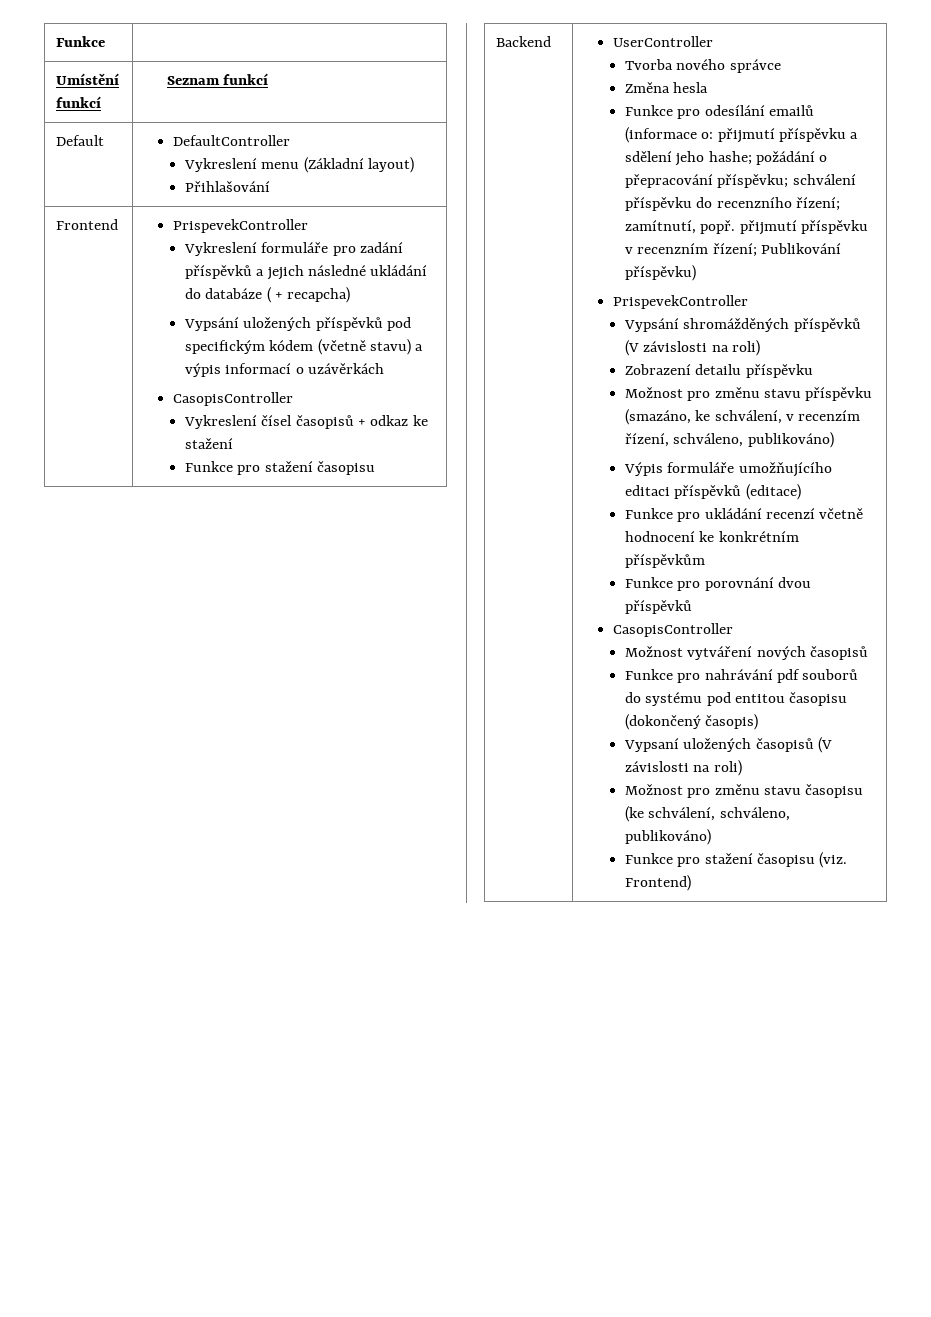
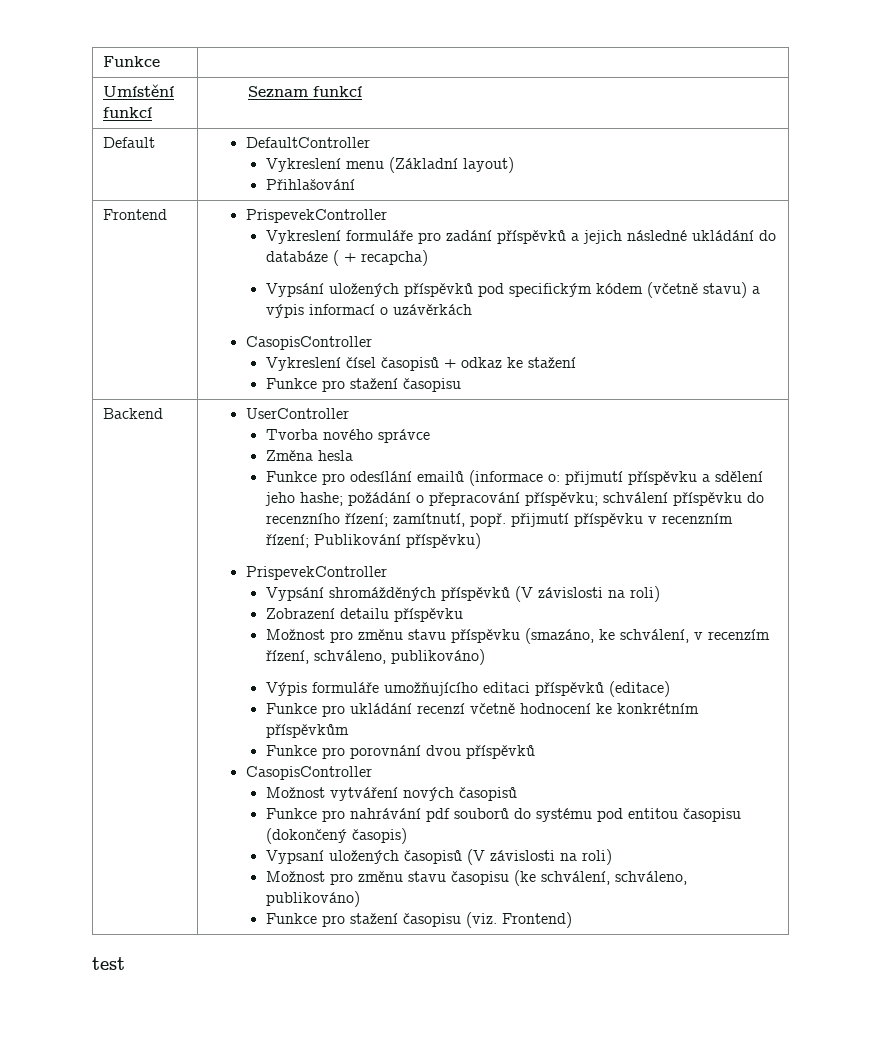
(691, 883) none -> [92,957,125,970] // test

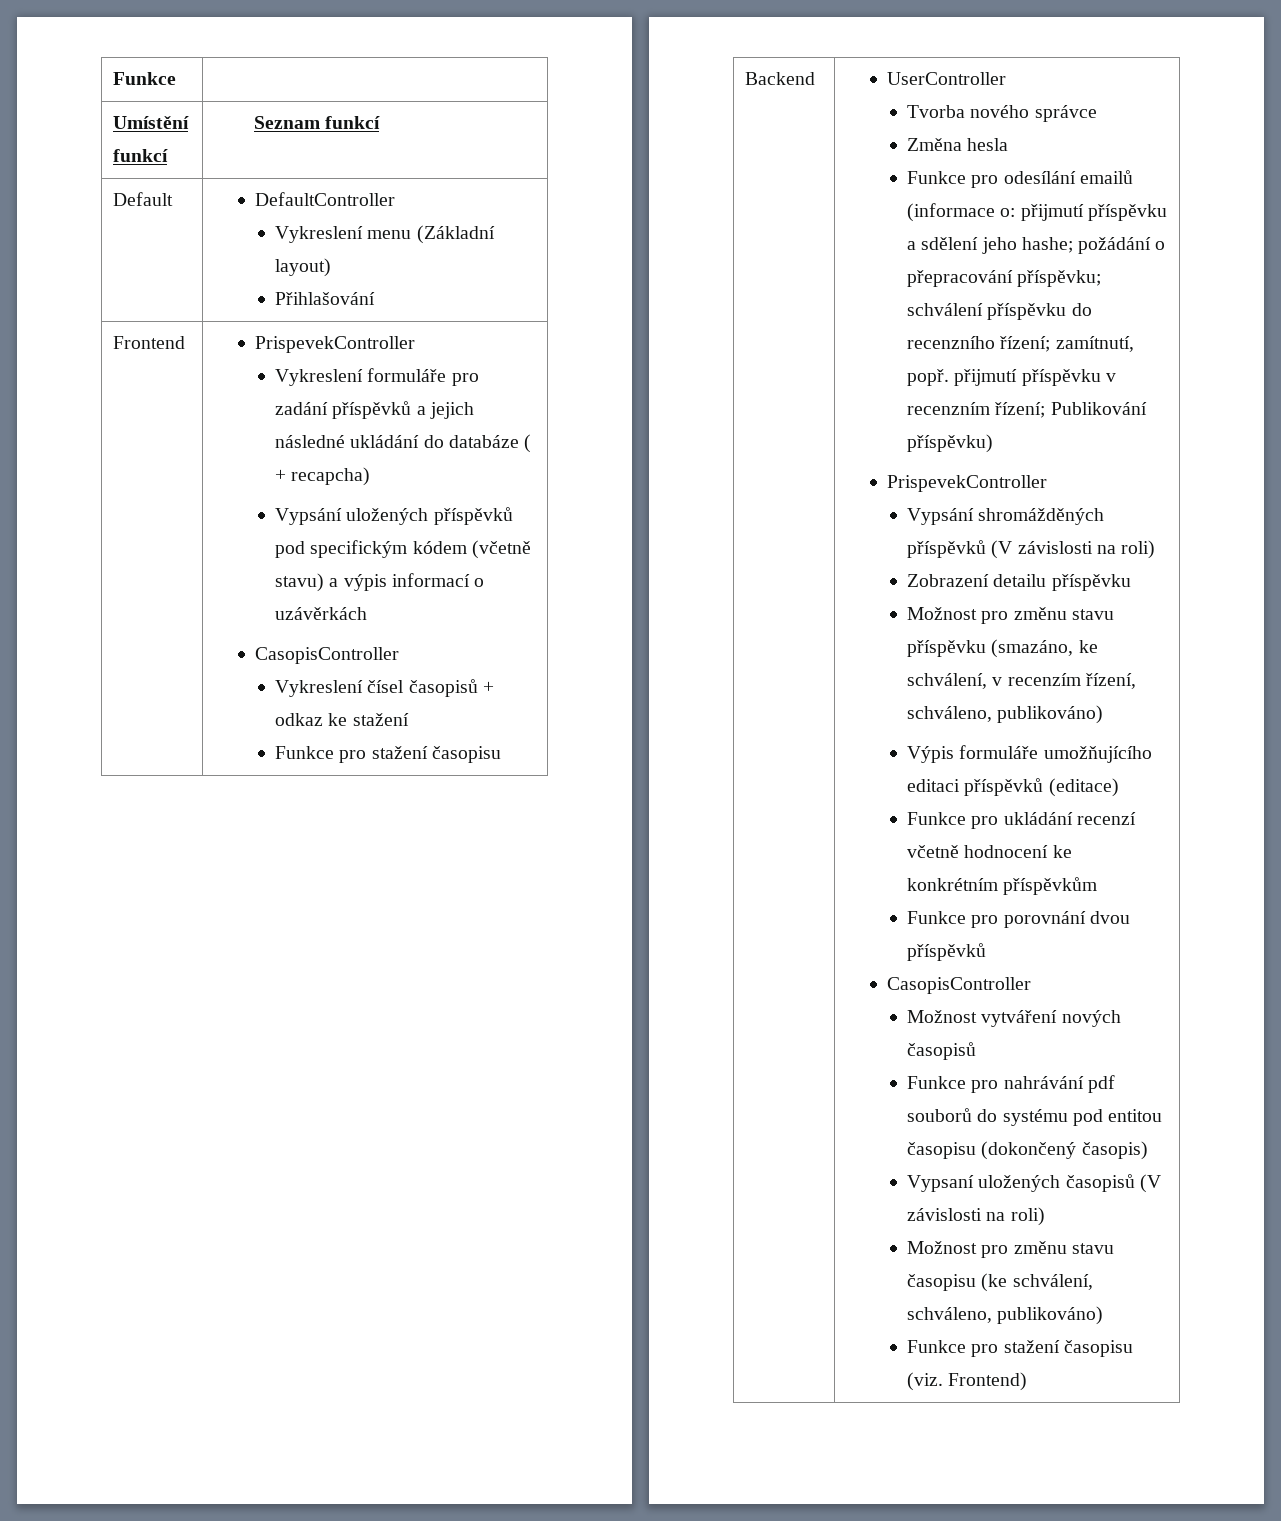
[92,957,125,970] // test -> (1028, 1381) none

